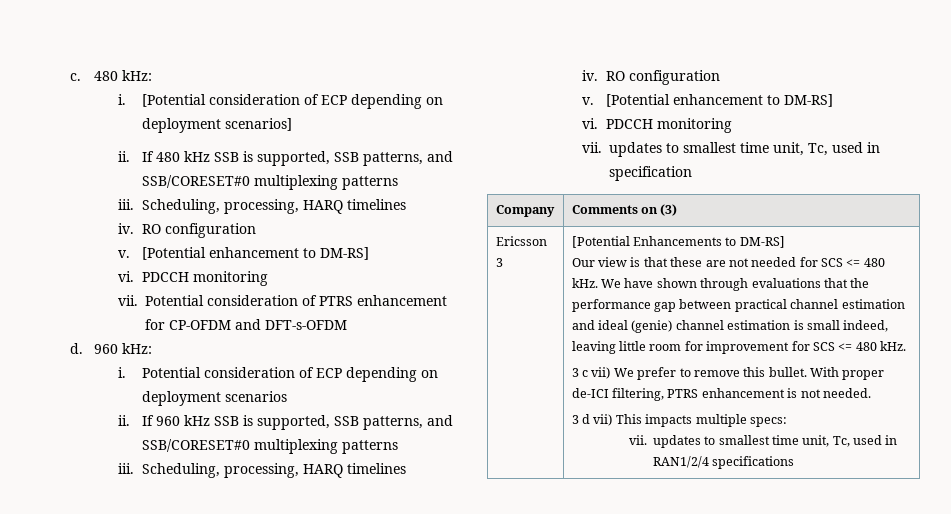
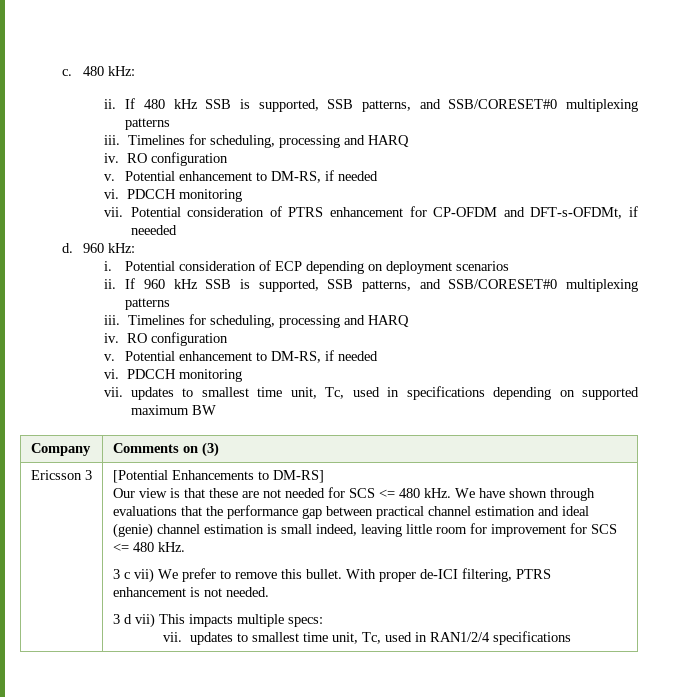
[117,94,443,109] [141,118,292,133] // i. [Potential consideration of ECP depending on deployment scenarios] -> (136, 71) none
[141,199,406,214] [117,223,256,238] [117,247,369,260] Scheduling, processing, HARQ timelines // iv. RO configuration // v. [Potential enhancement to DM-RS] -> [127,134,409,148] [104,152,228,166] [104,170,379,183] Timelines for scheduling, processing and HARQ // iv. RO configuration // v. Potential enhancement to DM-RS, if needed
[264,320,347,330] DFT-s-OFDM -> [530,206,638,219] [130,225,177,235] DFT-s-OFDMt, if neeeded
[141,463,406,478] [581,70,720,85] [581,94,833,107] Scheduling, processing, HARQ timelines // iv. RO configuration // v. [Potential enhancement to DM-RS] -> [127,314,409,328] [104,332,228,346] [104,350,379,363] Timelines for scheduling, processing and HARQ // iv. RO configuration // v. Potential enhancement to DM-RS, if needed
[608,166,692,181] specification -> [406,386,639,400] [130,405,216,415] specifications depending on supported maximum BW

